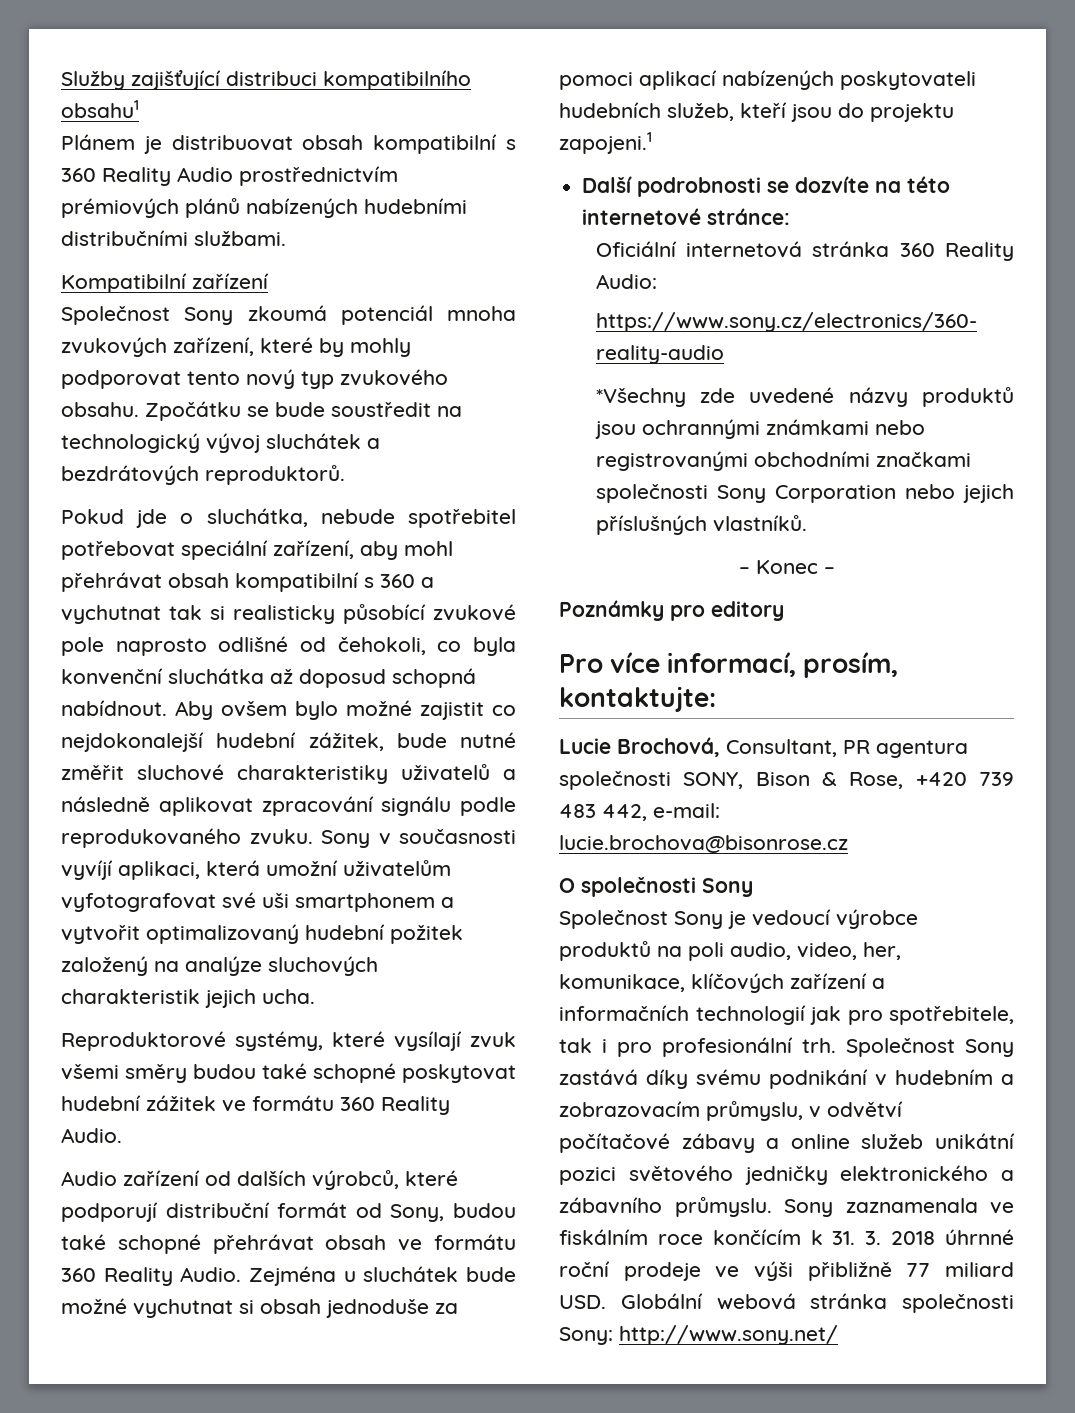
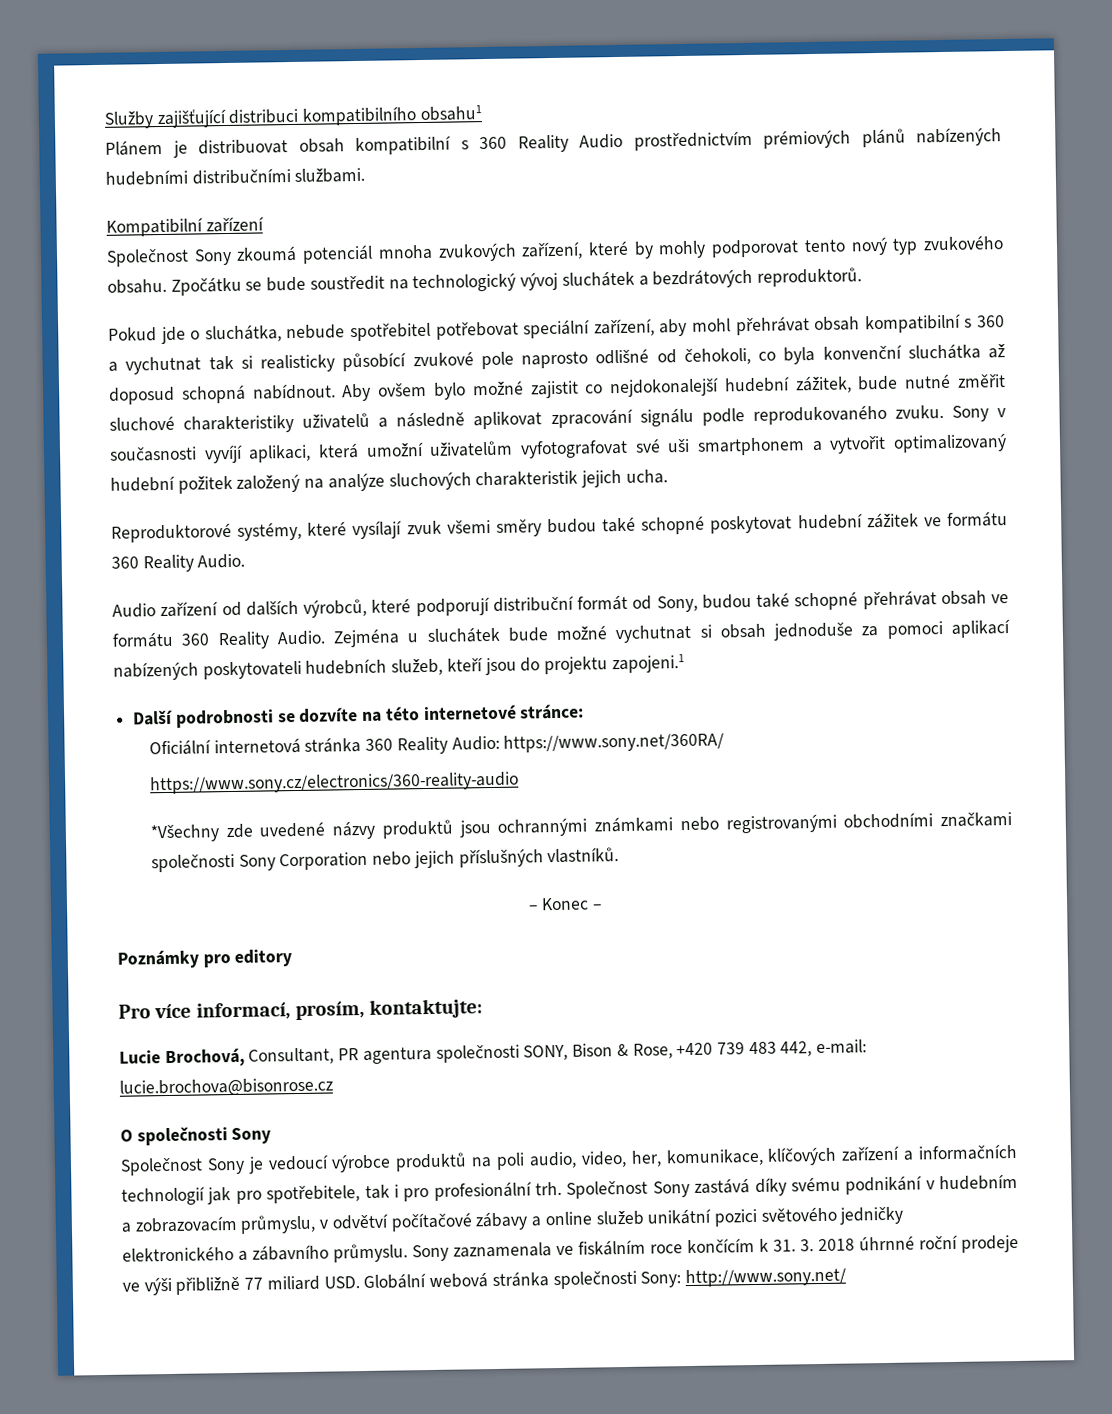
(657, 281) none -> [503,732,725,753] https://www.sony.net/360RA/

